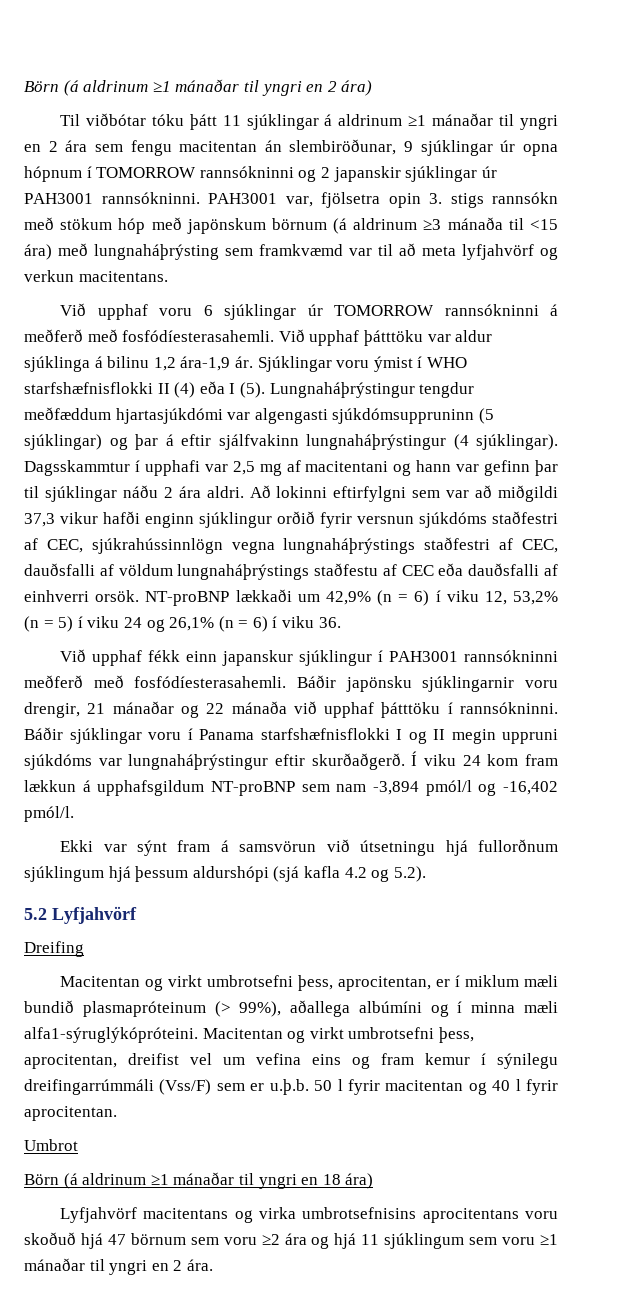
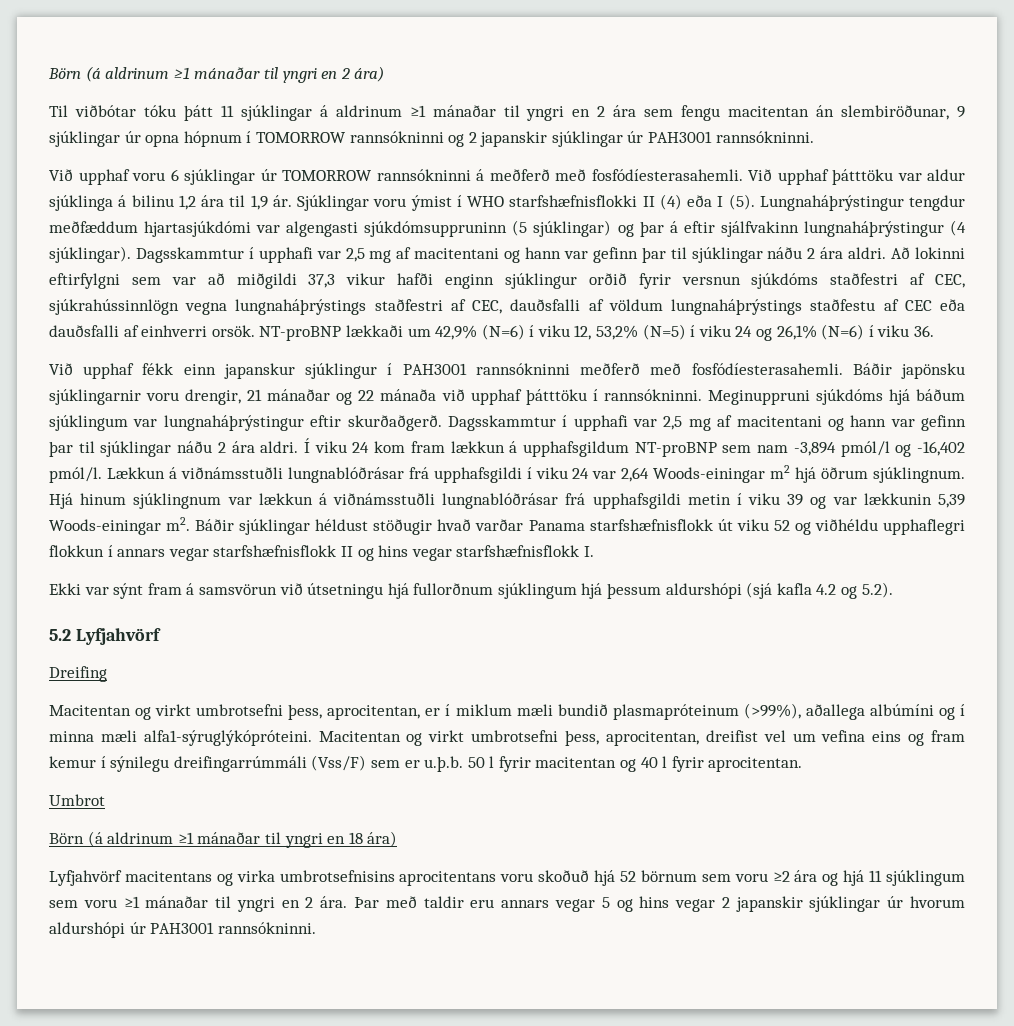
[208,192,558,208] [24,217,558,234] [24,243,558,260] [24,270,168,282] PAH3001 var, fjölsetra opin 3. stigs rannsókn með stökum hóp með japönskum börnum (á aldrinum ≥3 mánaða til <15 ára) með lungnaháþrýsting sem framkvæmd var til að meta lyfjahvörf og verkun macitentans. -> (814, 137) none
[180,356,231,371] ára-1,9 -> [201,195,268,210] ára til 1,9
[377,590,430,606] (n = 6) -> [481,324,525,340] (N=6)
[24,616,74,632] (n = 5) -> [642,324,686,340] (N=5)
[218,616,268,632] (n = 6) -> [821,324,865,340] (N=6)
[24,727,558,744] [24,753,405,770] Báðir sjúklingar voru í Panama starfshæfnisflokki I og II megin uppruni sjúkdóms var lungnaháþrýstingur eftir skurðaðgerð. -> [707,389,965,405] [49,415,966,431] [49,441,299,457] Meginuppruni sjúkdóms hjá báðum sjúklingum var lungnaháþrýstingur eftir skurðaðgerð. Dagsskammtur í upphafi var 2,5 mg af macitentani og hann var gefinn þar til sjúklingar náðu 2 ára aldri.
(74, 814) none -> [106,465,965,483] [49,493,965,509] [49,517,966,535] [49,545,594,561] Lækkun á viðnámsstuðli lungnablóðrásar frá upphafsgildi í viku 24 var 2,64 Woods-einingar m2 hjá öðrum sjúklingnum. Hjá hinum sjúklingnum var lækkun á viðnámsstuðli lungnablóðrásar frá upphafsgildi metin í viku 39 og var lækkunin 5,39 Woods-einingar m2. Báðir sjúklingar héldust stöðugir hvað varðar Panama starfshæfnisflokk út viku 52 og viðhéldu upphaflegri flokkun í annars vegar starfshæfnisflokk II og hins vegar starfshæfnisflokk I.
[214,1001,282,1017] (> 99%), -> [743,703,801,719] (>99%),
[107,1234,126,1245] 47 -> [620,871,637,882] 52
(213, 1265) none -> [354,896,965,912] [49,922,316,938] Þar með taldir eru annars vegar 5 og hins vegar 2 japanskir sjúklingar úr hvorum aldurshópi úr PAH3001 rannsókninni.

